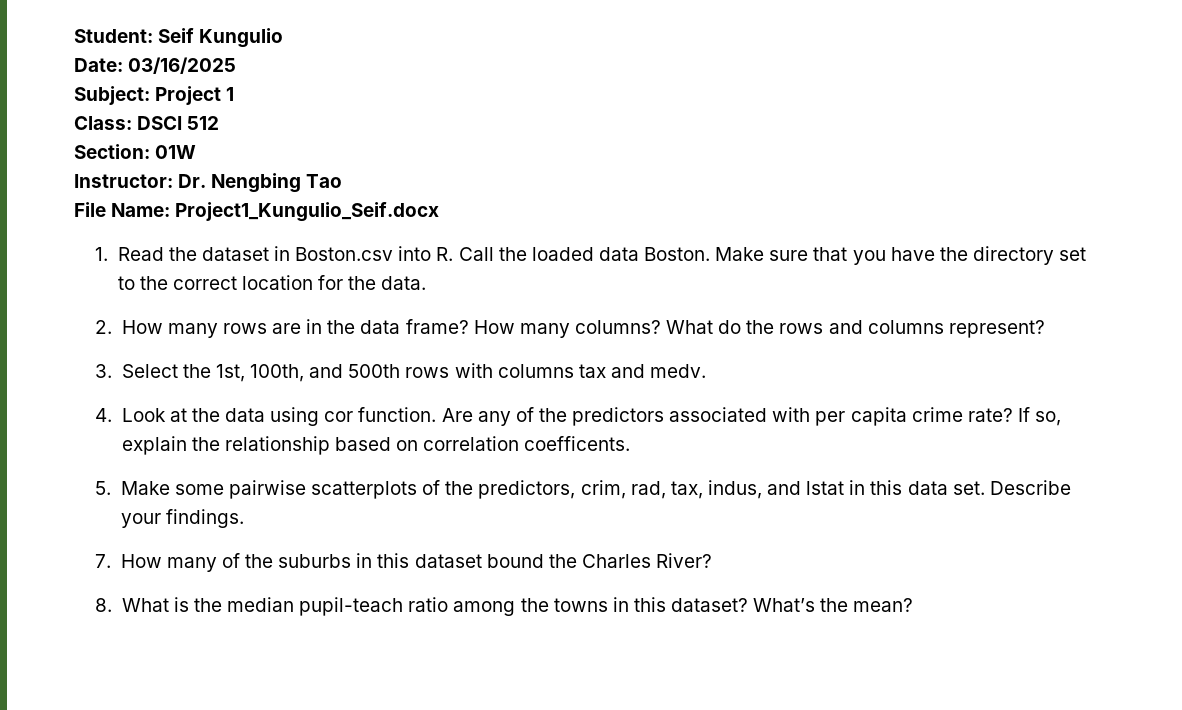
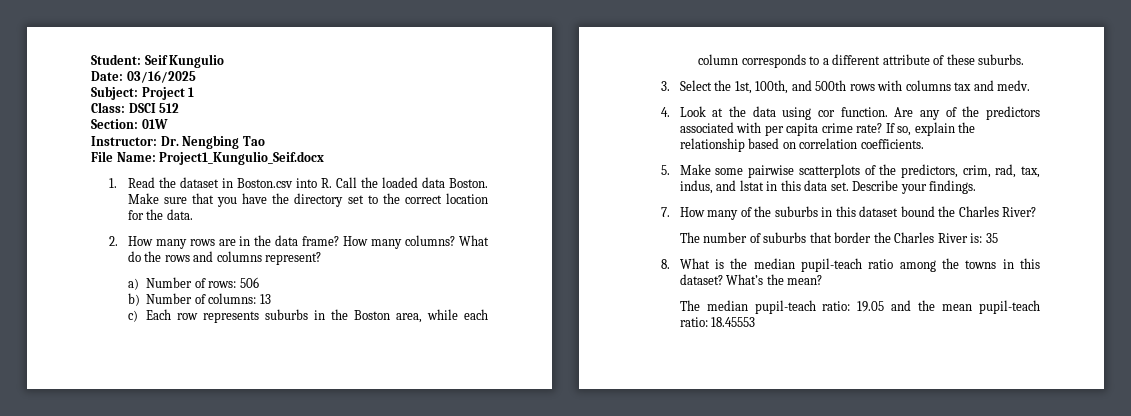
(1045, 329) none -> [127,277,259,290] [127,293,271,306] [127,309,488,323] [698,54,1025,68] // a) Number of rows: 506 // b) Number of columns: 13 // c) Each row represents suburbs in the Boston area, while each column corresponds to a different attribute of these suburbs.
[524,436,631,451] coefficents. -> [860,139,924,149] coefficients.
(713, 560) none -> [679,232,998,243] // The number of suburbs that border the Charles River is: 35
(914, 605) none -> [679,300,1040,314] [679,317,756,327] // The median pupil-teach ratio: 19.05 and the mean pupil-teach ratio: 18.45553

